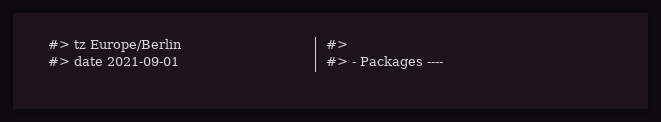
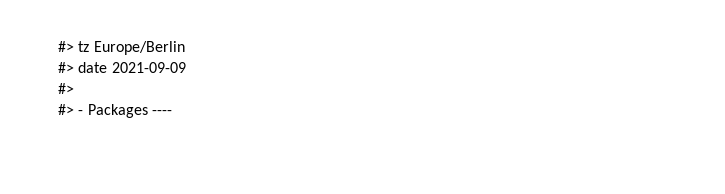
[107,57,179,66] 2021-09-01 -> [111,62,186,73] 2021-09-09

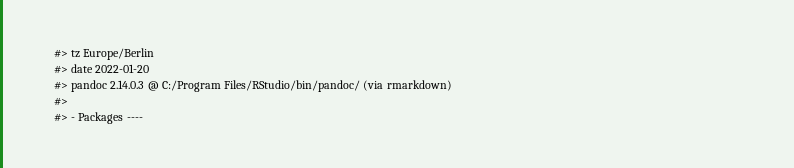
[111,62,186,73] 2021-09-09 -> [95,64,150,73] [54,80,452,92] 2022-01-20 // #> pandoc 2.14.0.3 @ C:/Program Files/RStudio/bin/pandoc/ (via rmarkdown)

